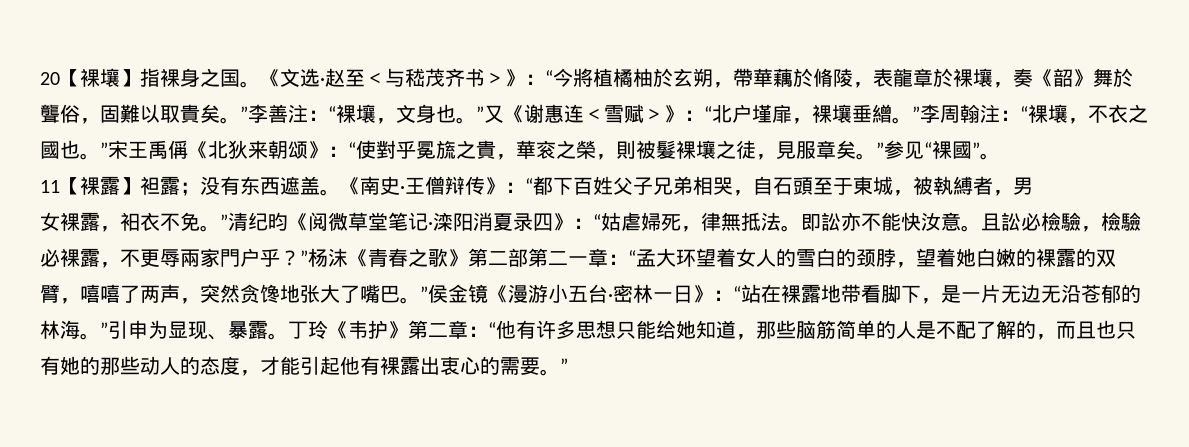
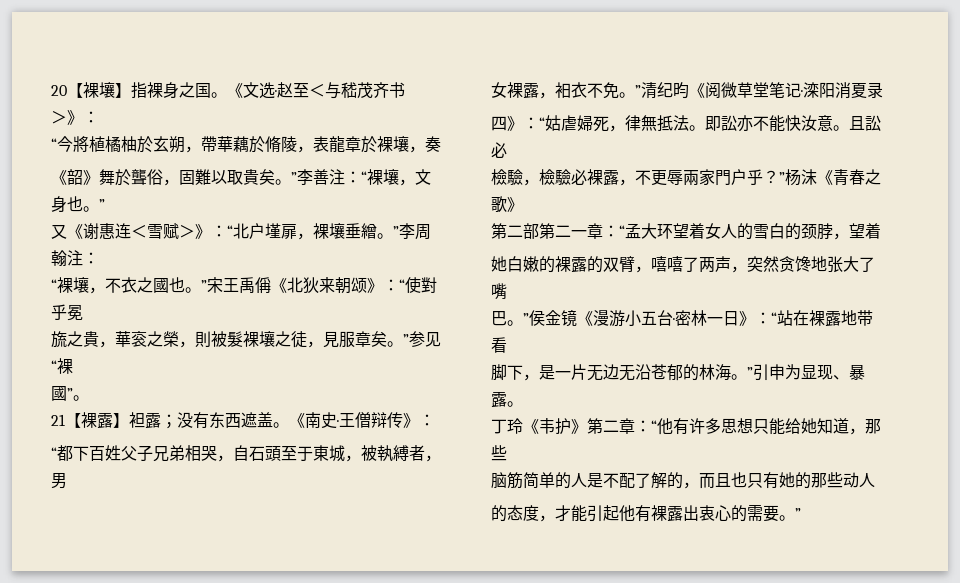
(545, 79) none -> (99, 117) //
(1033, 77) none -> (441, 144) //
(484, 113) none -> (105, 204) //
(1020, 115) none -> (99, 258) //
(436, 150) none -> (83, 313) //
(952, 149) none -> (73, 366) //
[40,180,60,193] 11 -> [51,414,65,426] 21
(525, 187) none -> (435, 420) //
(533, 222) none -> (883, 90) //
(1041, 222) none -> (507, 150) //
(468, 258) none -> (523, 204) //
(956, 257) none -> (881, 231) //
(380, 293) none -> (507, 291) //
(881, 294) none -> (507, 345) //
(288, 336) none -> (523, 404) //
(796, 329) none -> (507, 453) //
(180, 366) none -> (875, 480) //

